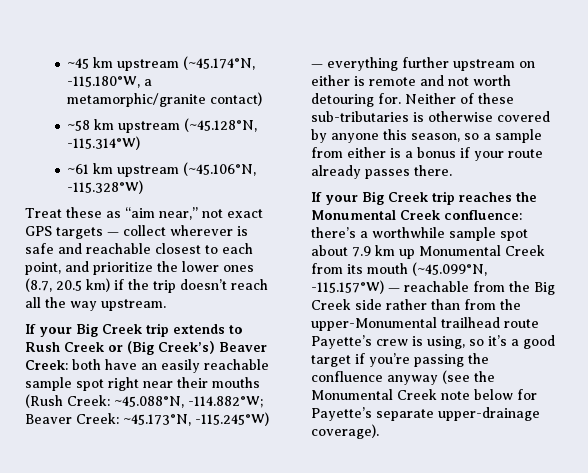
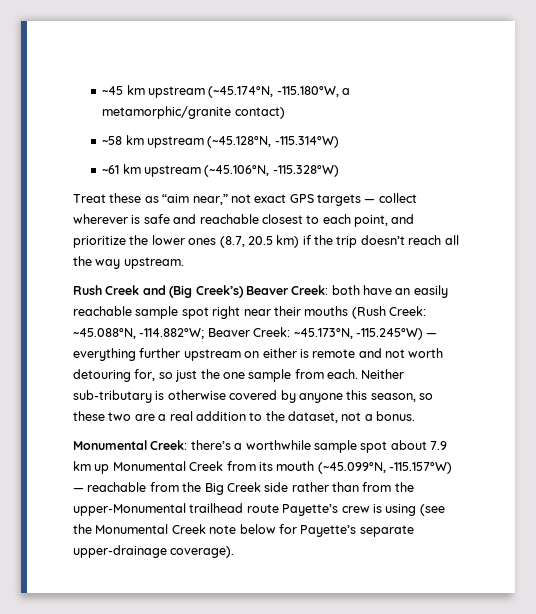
[25,323,243,337] If your Big Creek trip extends to -> (184, 263) none
[108,345,123,352] or -> [142,285,166,295] and
[378,93,514,104] [311,111,409,122] for. Neither of these sub-tributaries -> [134,369,405,382] [73,390,152,403] for, so just the one sample from each. Neither sub-tributary
[483,129,542,143] [311,147,543,161] [311,165,452,179] [311,191,537,205] [311,210,522,220] a sample from either is a bonus if your route already passes there. // If your Big Creek trip reaches the Monumental Creek confluence: -> [73,411,416,423] [73,440,188,450] these two are a real addition to the dataset, not a bonus. // Monumental Creek:
[427,335,555,349] [311,353,489,367] [311,371,438,385] using, so it’s a good target if you’re passing the confluence anyway -> [385,504,417,516] using

